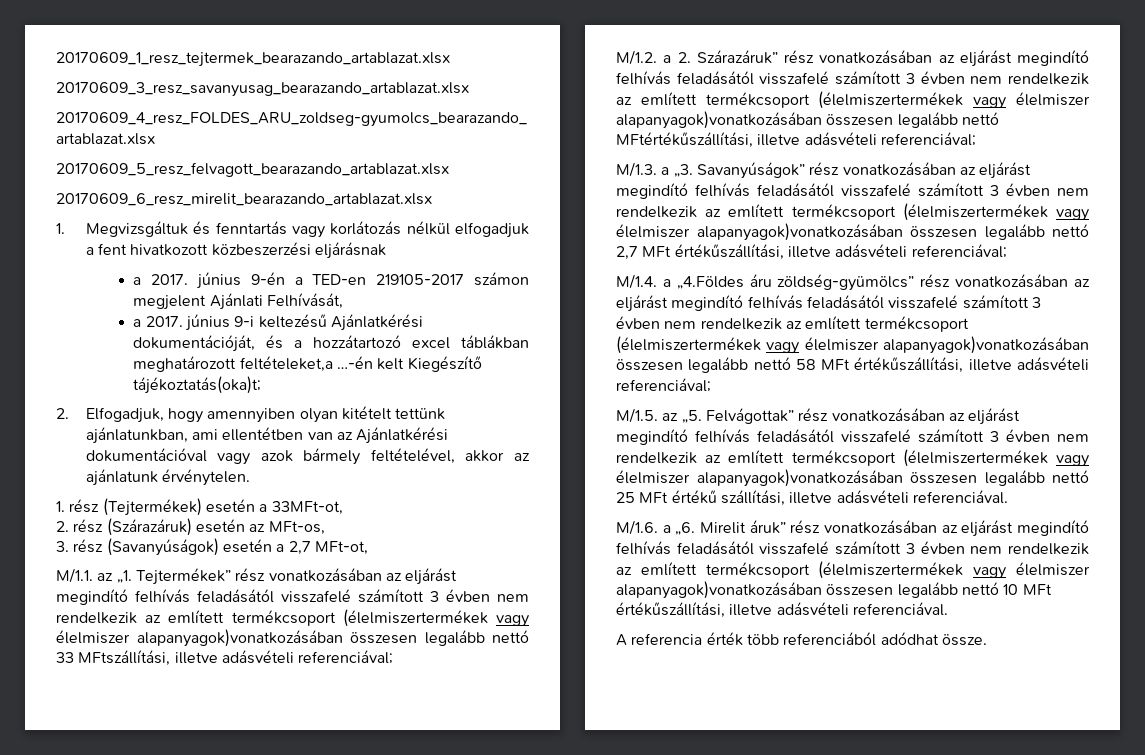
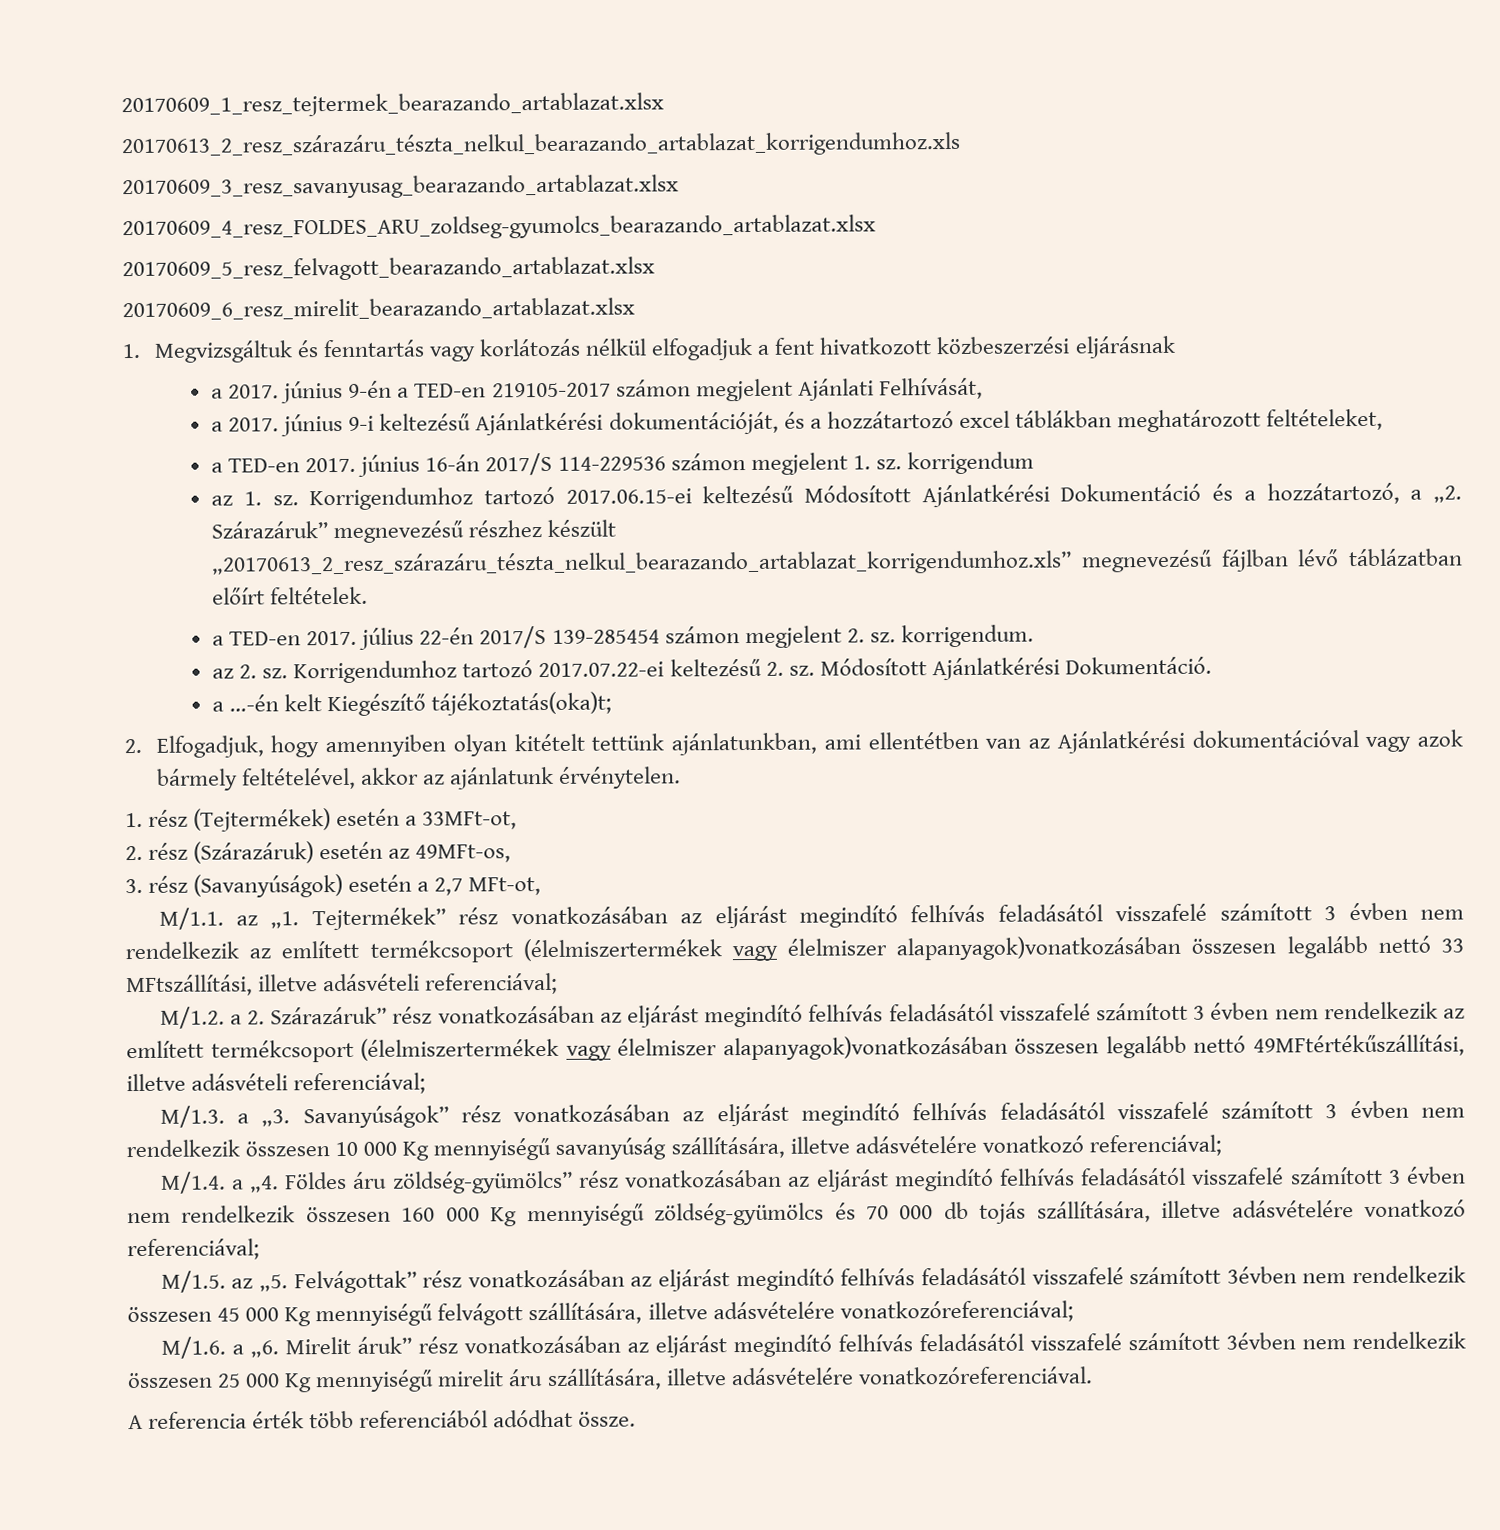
(450, 59) none -> [121,131,961,159] // 20170613_2_resz_szárazáru_tészta_nelkul_bearazando_artablazat_korrigendumhoz.xls
[239,356,333,372] feltételeket,a -> [1266,408,1384,431] [211,451,1034,477] [211,482,1462,511] [211,519,617,544] [211,548,1463,577] [212,586,369,605] [212,624,1034,650] [212,656,1212,684] [212,701,225,712] feltételeket, // a TED-en 2017. június 16-án 2017/S 114-229536 számon megjelent 1. sz. korrigendum // az 1. sz. Korrigendumhoz tartozó 2017.06.15-ei keltezésű Módosított Ajánlatkérési Dokumentáció és a hozzátartozó, a „2. Szárazáruk” megnevezésű részhez készült „20170613_2_resz_szárazáru_tészta_nelkul_bearazando_artablazat_korrigendumhoz.xls” megnevezésű fájlban lévő táblázatban előírt feltételek. // a TED-en 2017. július 22-én 2017/S 139-285454 számon megjelent 2. sz. korrigendum. // az 2. sz. Korrigendumhoz tartozó 2017.07.22-ei keltezésű 2. sz. Módosított Ajánlatkérési Dokumentáció. // a
[268,521,325,535] MFt-os, -> [415,844,512,863] 49MFt-os,
[616,132,753,148] MFtértékűszállítási, -> [1253,1034,1465,1057] 49MFtértékűszállítási,
[705,203,1089,221] [616,223,1089,241] [616,244,908,260] az említett termékcsoport (élelmiszertermékek vagy élelmiszer alapanyagok)vonatkozásában összesen legalább nettó 2,7 MFt értékűszállítási, illetve adásvételi -> [245,1135,1084,1161] összesen 10 000 Kg mennyiségű savanyúság szállítására, illetve adásvételére vonatkozó
[676,276,744,289] „4.Földes -> [249,1171,348,1193] „4. Földes
[785,316,969,332] [616,336,1089,354] [616,357,1089,373] az említett termékcsoport (élelmiszertermékek vagy élelmiszer alapanyagok)vonatkozásában összesen legalább nettó 58 MFt értékűszállítási, illetve adásvételi -> [305,1199,1466,1227] összesen 160 000 Kg mennyiségű zöldség-gyümölcs és 70 000 db tojás szállítására, illetve adásvételére vonatkozó
[990,429,1089,442] [616,449,1089,467] [616,469,1089,487] [616,490,1008,506] 3 évben nem rendelkezik az említett termékcsoport (élelmiszertermékek vagy élelmiszer alapanyagok)vonatkozásában összesen legalább nettó 25 MFt értékű szállítási, illetve adásvételi referenciával. -> [1226,1265,1466,1284] [127,1300,1074,1327] 3évben nem rendelkezik összesen 45 000 Kg mennyiségű felvágott szállítására, illetve adásvételére vonatkozóreferenciával;
[905,541,1089,555] [616,561,1090,579] [616,581,1052,599] [616,602,948,618] 3 évben nem rendelkezik az említett termékcsoport (élelmiszertermékek vagy élelmiszer alapanyagok)vonatkozásában összesen legalább nettó 10 MFt értékűszállítási, illetve adásvételi referenciával. -> [1225,1331,1467,1350] [127,1366,1093,1393] 3évben nem rendelkezik összesen 25 000 Kg mennyiségű mirelit áru szállítására, illetve adásvételére vonatkozóreferenciával.

